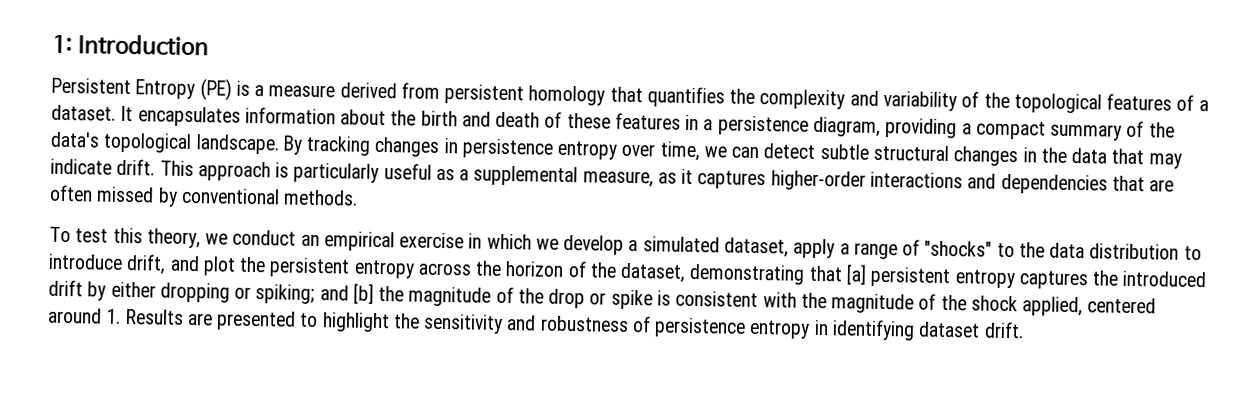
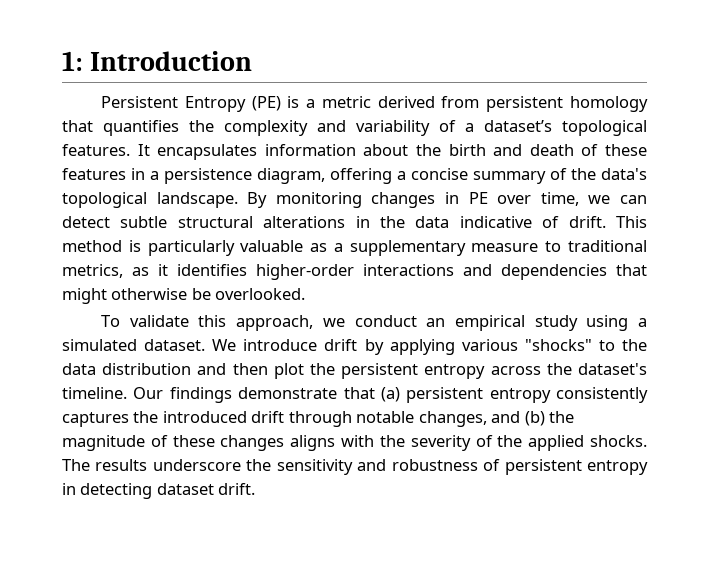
[268,84,336,98] measure -> [321,96,371,108] metric
[983,92,1209,114] [51,104,116,121] the topological features of a dataset. -> [465,120,647,136] [62,144,130,156] a dataset’s topological features.
[885,118,1046,140] providing a compact -> [330,168,468,184] offering a concise
[306,135,618,160] tracking changes in persistence entropy -> [275,192,488,208] monitoring changes in PE
[953,146,1019,167] changes -> [263,216,346,228] alterations
[1111,148,1182,169] [50,158,112,175] that may indicate -> [459,216,560,228] indicative of
[197,161,271,182] approach -> [62,240,122,252] method
[383,163,432,180] useful -> [240,240,304,252] valuable
[473,165,654,188] supplemental measure, -> [349,240,647,256] [62,264,123,278] supplementary measure to traditional metrics,
[697,170,767,190] captures -> [177,264,247,276] identifies
[1149,179,1175,192] [49,184,359,207] [49,226,921,260] are often missed by conventional methods. // To test this theory, we conduct an empirical exercise in which we develop a simulated dataset, apply a range of -> [62,288,306,304] [100,315,648,331] [62,339,518,355] might otherwise be overlooked. // To validate this approach, we conduct an empirical study using a simulated dataset. We introduce drift by applying various
[1183,245,1202,261] [48,253,200,275] to introduce drift, and -> [197,363,268,375] and then
[505,261,1015,289] horizon of the dataset, demonstrating that [a] persistent entropy -> [578,363,647,375] [62,387,648,403] dataset's timeline. Our findings demonstrate that (a) persistent entropy consistently
[87,281,759,310] by either dropping or spiking; and [b] the magnitude of the drop or spike is consistent -> [288,411,575,427] [62,435,336,451] through notable changes, and (b) the magnitude of these changes aligns
[831,293,1157,317] [48,307,390,333] magnitude of the shock applied, centered around 1. Results are presented to highlight -> [410,435,647,451] [62,459,241,471] severity of the applied shocks. The results underscore
[654,317,747,338] persistence -> [504,459,582,475] persistent
[831,319,915,341] identifying -> [80,483,153,499] detecting

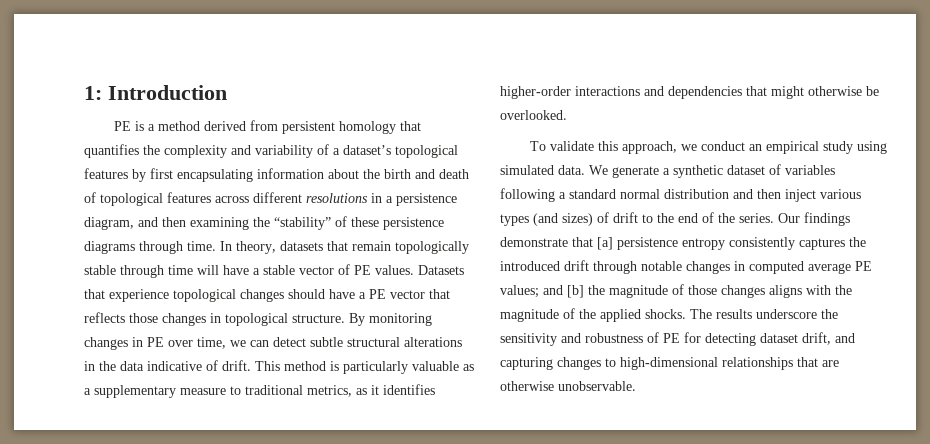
[100,96,281,112] Persistent Entropy (PE) -> [113,121,131,131] PE
[321,96,371,108] metric -> [157,121,200,131] method
[62,144,258,160] features. It encapsulates -> [84,168,253,182] features by first encapsulating
[605,144,648,156] [62,168,647,184] [62,192,238,208] these features in a persistence diagram, offering a concise summary of the data's topological landscape. -> [100,192,457,206] [84,216,444,230] [84,241,469,254] [84,264,464,278] [84,289,450,302] [84,312,345,326] topological features across different resolutions in a persistence diagram, and then examining the “stability” of these persistence diagrams through time. In theory, datasets that remain topologically stable through time will have a stable vector of PE values. Datasets that experience topological changes should have a PE vector that reflects those changes in topological structure.
[638,318,648,327] [62,339,648,355] [62,363,647,379] [62,387,127,399] a simulated dataset. We introduce drift by applying various "shocks" to the data distribution and then plot the persistent entropy across the dataset's timeline. -> [500,164,835,178] [500,188,861,202] [500,212,774,226] simulated data. We generate a synthetic dataset of variables following a standard normal distribution and then inject various types (and sizes) of drift to the end of the series.
[380,387,484,403] (a) persistent -> [597,237,678,250] [a] persistence
[418,411,575,427] [62,435,215,451] changes, and (b) the magnitude of these -> [686,261,872,274] [500,284,717,298] changes in computed average PE values; and [b] the magnitude of those
[410,435,471,451] severity -> [500,309,559,322] magnitude
[504,459,648,475] [62,483,256,499] persistent entropy in detecting dataset drift. -> [663,332,855,346] [500,357,839,370] [500,381,636,391] PE for detecting dataset drift, and capturing changes to high-dimensional relationships that are otherwise unobservable.

